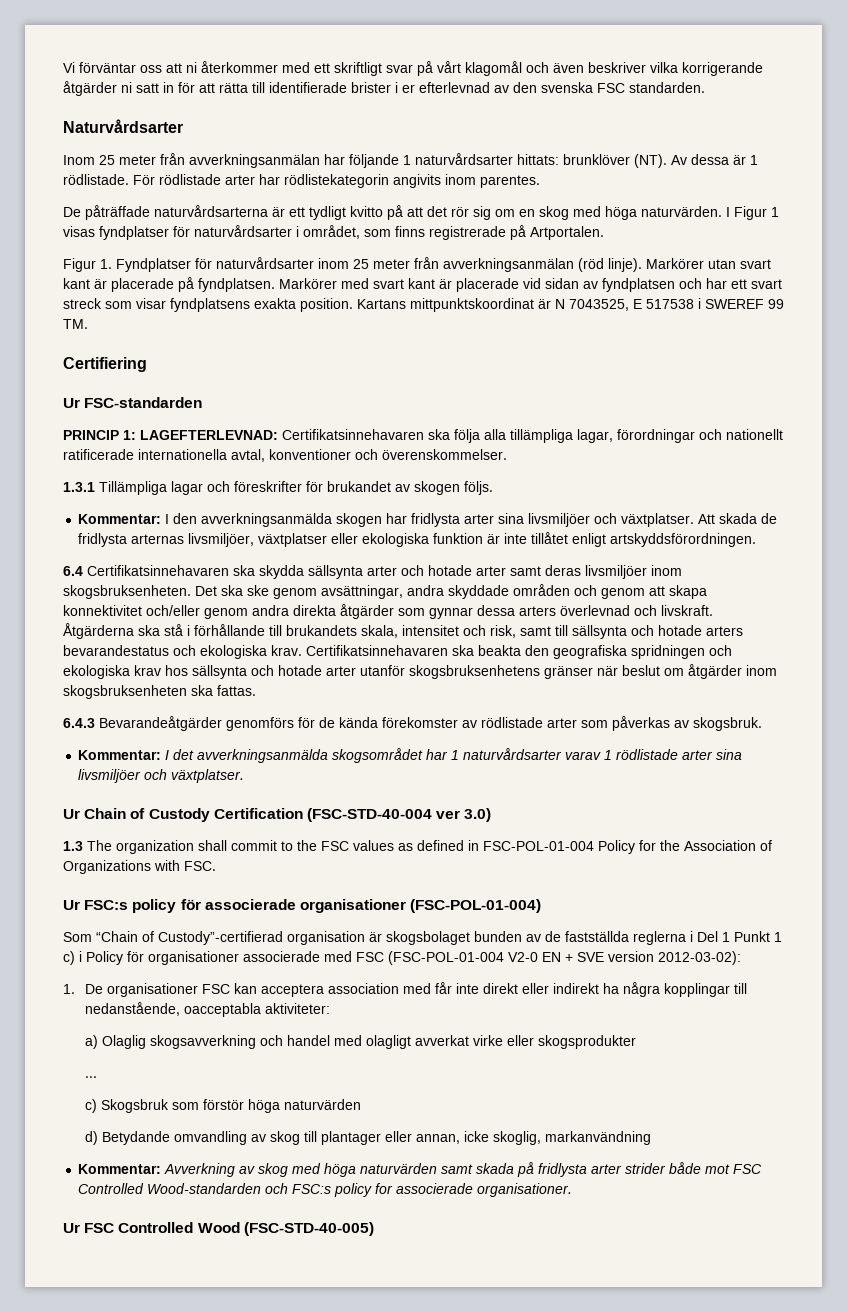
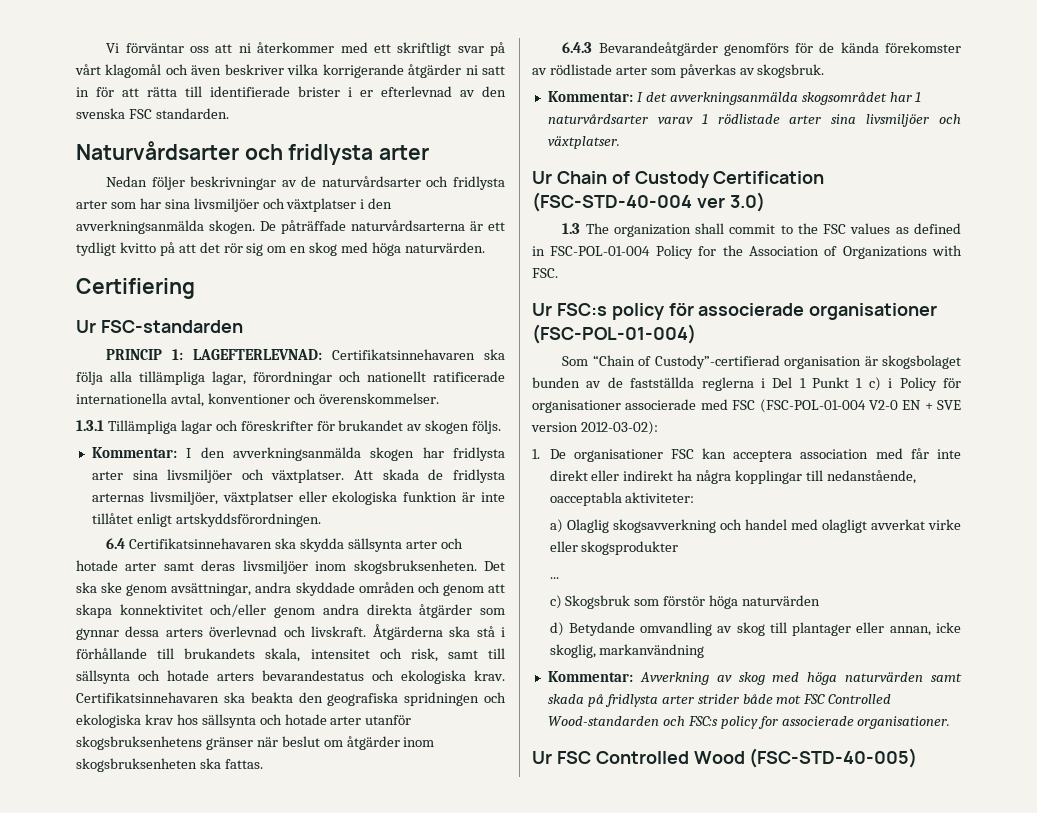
[63,153,758,168] [63,174,540,188] // Inom 25 meter från avverkningsanmälan har följande 1 naturvårdsarter hittats: brunklöver (NT). Av dessa är 1 rödlistade. För rödlistade arter har rödlistekategorin angivits inom parentes. // -> [244,144,430,165] [106,176,505,190] [76,198,393,212] [76,220,255,234] och fridlysta arter // Nedan följer beskrivningar av de naturvårdsarter och fridlysta arter som har sina livsmiljöer och växtplatser i den avverkningsanmälda skogen.
[726,206,779,220] [63,225,604,240] [63,257,771,272] [63,277,782,292] [63,298,784,312] [63,319,88,329] I Figur 1 visas fyndplatser för naturvårdsarter i området, som finns registrerade på Artportalen. // Figur 1. Fyndplatser för naturvårdsarter inom 25 meter från avverkningsanmälan (röd linje). Markörer utan svart kant är placerade på fyndplatsen. Markörer med svart kant är placerade vid sidan av fyndplatsen och har ett svart streck som visar fyndplatsens exakta position. Kartans mittpunktskoordinat är N 7043525, E 517538 i SWEREF 99 TM. -> (485, 247) none

